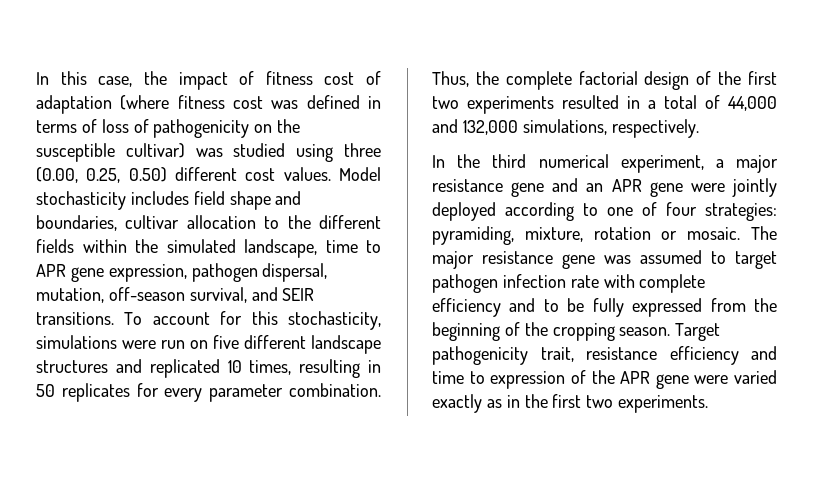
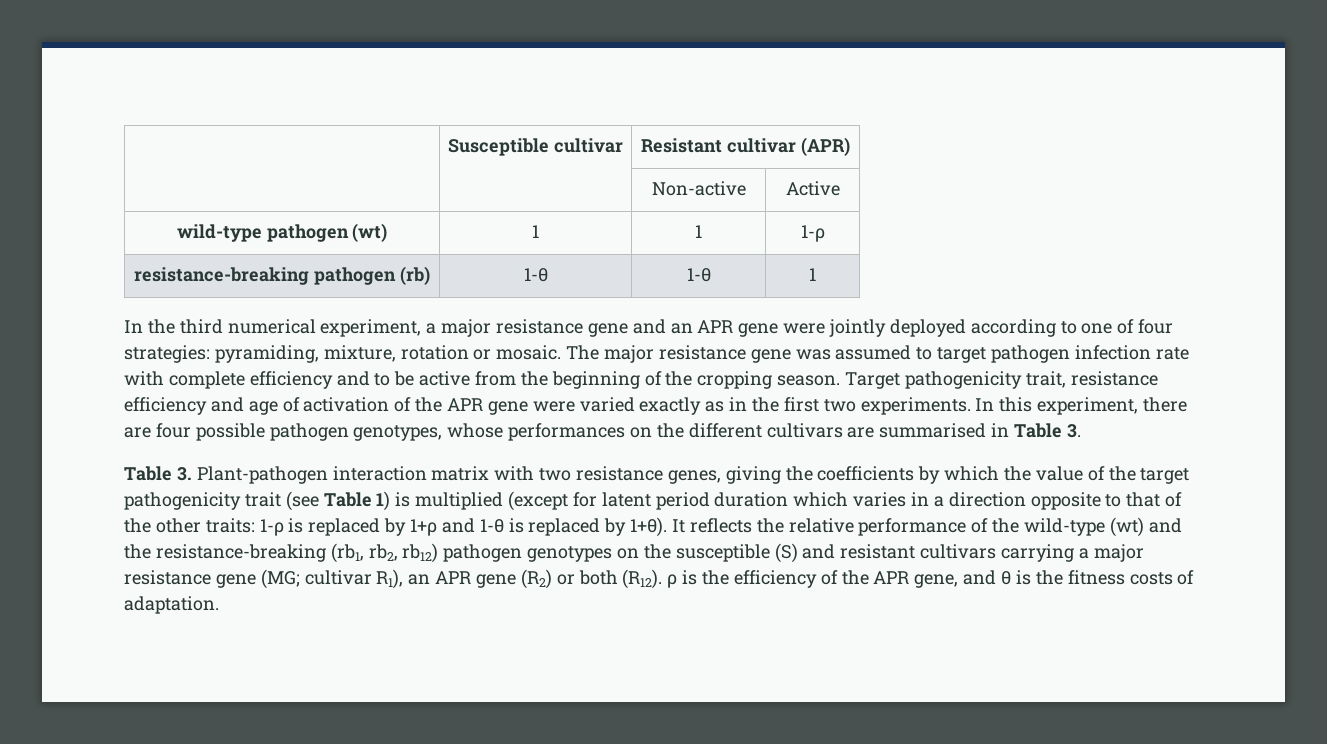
[36,71,381,90] [36,95,381,114] [36,119,301,138] [36,143,382,162] [36,167,382,183] [36,191,302,210] [36,215,381,231] [36,239,381,258] [36,263,328,282] [36,287,315,303] [36,311,381,330] [36,335,381,354] [36,359,381,378] [36,383,381,402] [432,71,777,90] [432,95,777,114] [432,119,699,138] In this case, the impact of fitness cost of adaptation (where fitness cost was defined in terms of loss of pathogenicity on the susceptible cultivar) was studied using three (0.00, 0.25, 0.50) different cost values. Model stochasticity includes field shape and boundaries, cultivar allocation to the different fields within the simulated landscape, time to APR gene expression, pathogen dispersal, mutation, off-season survival, and SEIR transitions. To account for this stochasticity, simulations were run on five different landscape structures and replicated 10 times, resulting in 50 replicates for every parameter combination. Thus, the complete factorial design of the first two experiments resulted in a total of 44,000 and 132,000 simulations, respectively. -> [448,138,623,156] [641,137,850,156] [651,181,746,196] [785,181,840,196] [176,223,388,242] [532,225,539,238] [695,225,702,238] [800,225,825,242] [134,266,430,285] [523,268,548,282] [686,268,711,282] [809,268,816,281] | Susceptible cultivar | Resistant cultivar (APR) // | | Non-active | Active // wild-type pathogen (wt) | 1 | 1 | 1-ρ // resistance-breaking pathogen (rb) | 1-θ | 1-θ | 1
[592,298,703,317] fully expressed -> [419,371,471,386] active
[432,371,566,389] time to expression -> [248,397,390,415] age of activation
(709, 404) none -> [975,397,1188,415] [124,423,1081,441] [124,466,1190,484] [124,491,1183,511] [124,517,1182,537] [124,543,1144,563] [124,569,1195,589] [124,596,219,614] In this experiment, there are four possible pathogen genotypes, whose performances on the different cultivars are summarised in Table 3. // Table 3. Plant-pathogen interaction matrix with two resistance genes, giving the coefficients by which the value of the target pathogenicity trait (see Table 1) is multiplied (except for latent period duration which varies in a direction opposite to that of the other traits: 1-ρ is replaced by 1+ρ and 1-θ is replaced by 1+θ). It reflects the relative performance of the wild-type (wt) and the resistance-breaking (rb1, rb2, rb12) pathogen genotypes on the susceptible (S) and resistant cultivars carrying a major resistance gene (MG; cultivar R1), an APR gene (R2) or both (R12). ρ is the efficiency of the APR gene, and θ is the fitness costs of adaptation.

